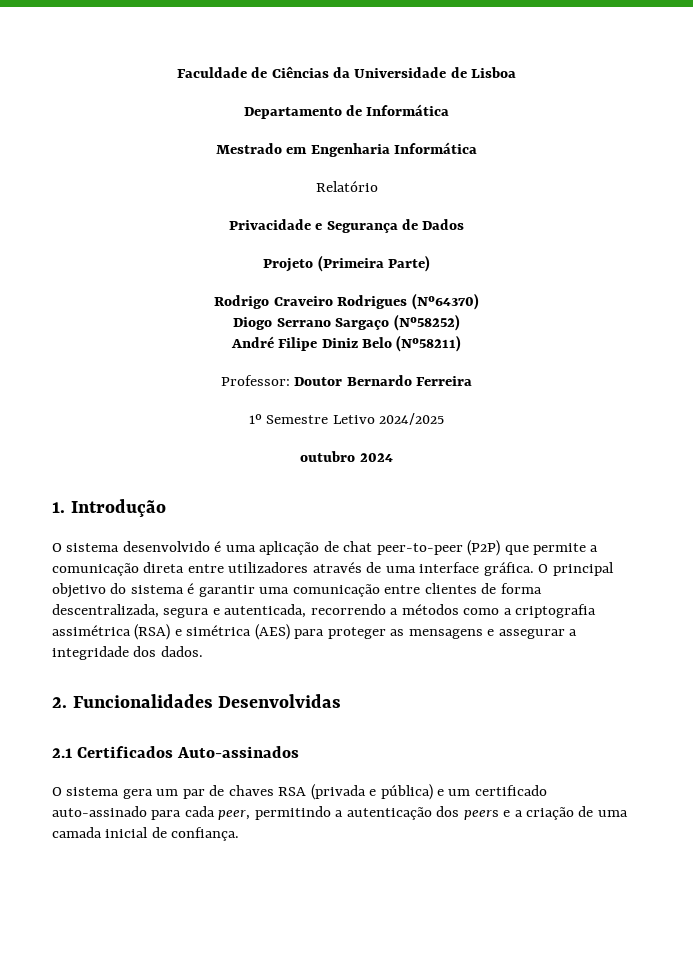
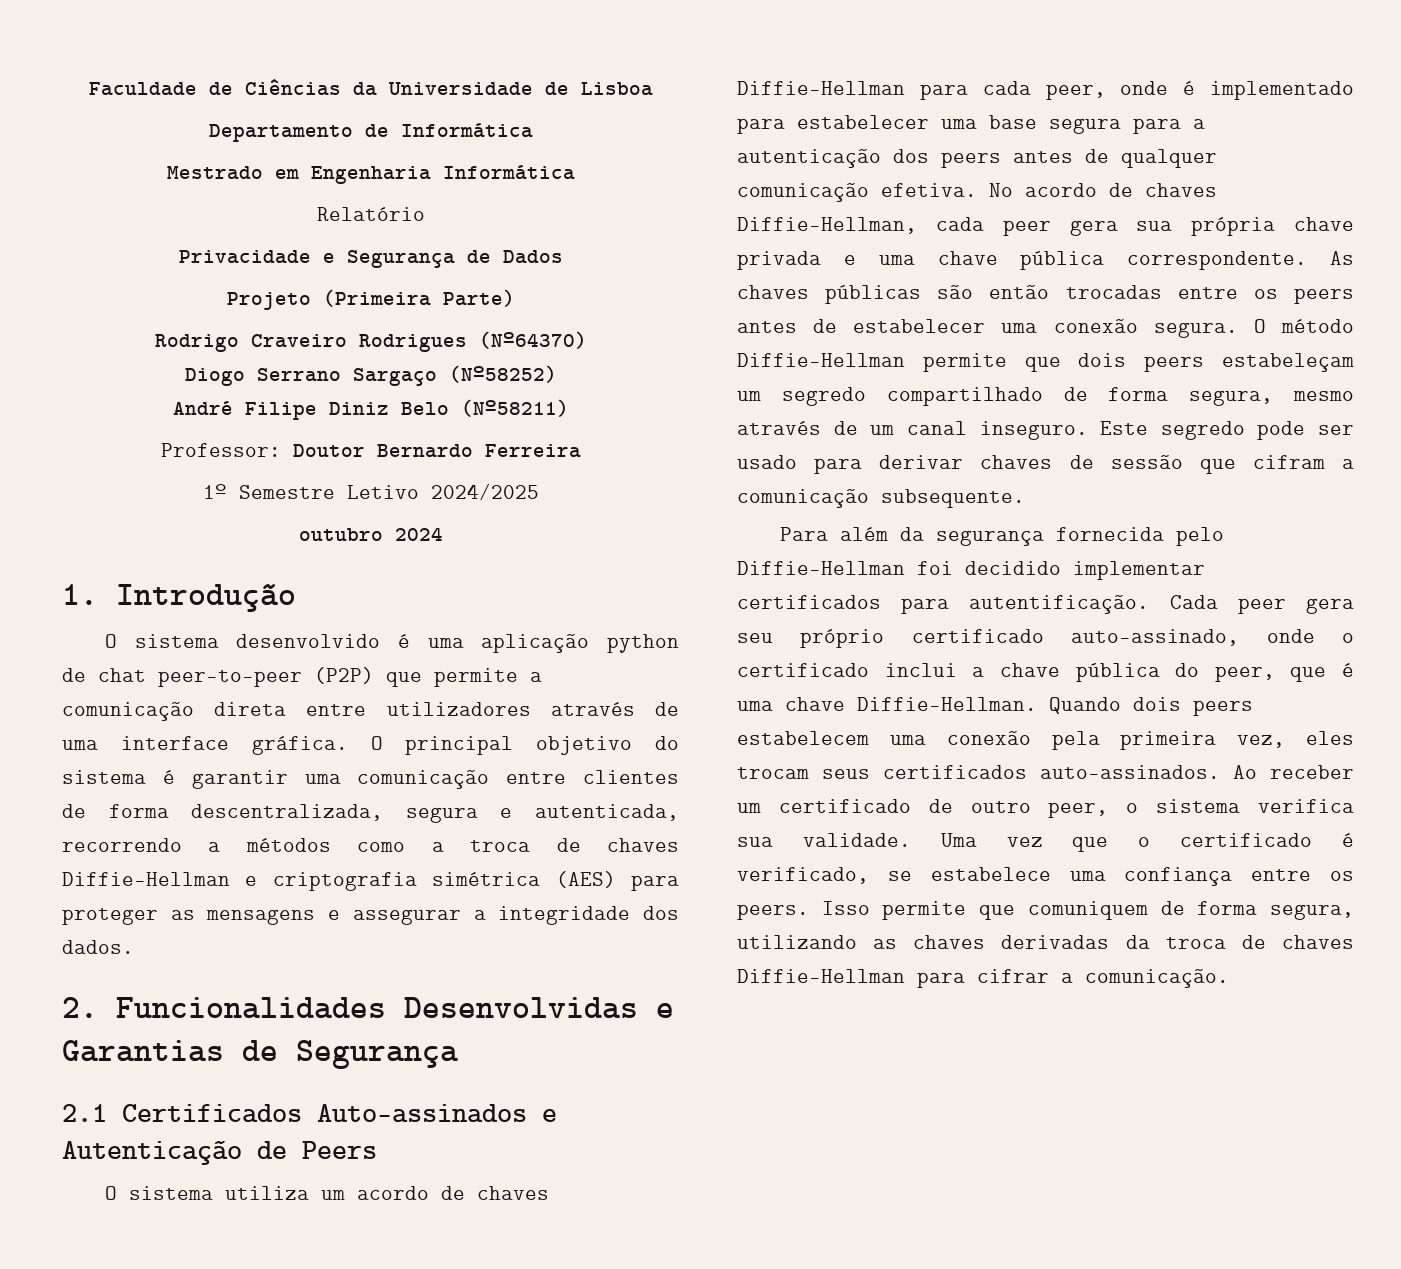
(320, 548) none -> [607,634,679,653] python
[515,604,597,618] [52,624,182,640] criptografia assimétrica (RSA) e -> [470,838,680,852] [62,872,417,891] troca de chaves Diffie-Hellman e criptografia
(342, 701) none -> [656,1003,674,1018] [62,1040,458,1069] e Garantias de Segurança
[52,784,547,800] [52,806,628,820] [52,827,240,841] // O sistema gera um par de chaves RSA (privada e pública) e um certificado auto-assinado para cada peer, permitindo a autenticação dos peers e a criação de uma camada inicial de confiança. -> [542,1109,557,1122] [62,1141,377,1165] [104,1186,549,1200] [737,81,1354,100] [737,115,1205,134] [737,149,1217,168] [737,183,1217,202] [737,217,1354,236] [737,251,1354,270] [737,285,1354,304] [737,319,1354,338] [737,353,1354,372] [737,387,1354,406] [737,421,1354,440] [737,455,1354,474] [737,489,1025,508] [779,527,1224,546] [737,561,1205,580] [737,595,1354,614] [737,629,1354,648] [737,663,1354,682] [737,697,1253,716] [737,731,1354,750] [737,765,1354,779] [737,799,1354,818] [737,833,1354,852] [737,867,1354,886] [737,901,1354,920] [737,935,1354,949] [737,969,1229,988] e Autenticação de Peers // O sistema utiliza um acordo de chaves Diffie-Hellman para cada peer, onde é implementado para estabelecer uma base segura para a autenticação dos peers antes de qualquer comunicação efetiva. No acordo de chaves Diffie-Hellman, cada peer gera sua própria chave privada e uma chave pública correspondente. As chaves públicas são então trocadas entre os peers antes de estabelecer uma conexão segura. O método Diffie-Hellman permite que dois peers estabeleçam um segredo compartilhado de forma segura, mesmo através de um canal inseguro. Este segredo pode ser usado para derivar chaves de sessão que cifram a comunicação subsequente. // Para além da segurança fornecida pelo Diffie-Hellman foi decidido implementar certificados para autentificação. Cada peer gera seu próprio certificado auto-assinado, onde o certificado inclui a chave pública do peer, que é uma chave Diffie-Hellman. Quando dois peers estabelecem uma conexão pela primeira vez, eles trocam seus certificados auto-assinados. Ao receber um certificado de outro peer, o sistema verifica sua validade. Uma vez que o certificado é verificado, se estabelece uma confiança entre os peers. Isso permite que comuniquem de forma segura, utilizando as chaves derivadas da troca de chaves Diffie-Hellman para cifrar a comunicação.

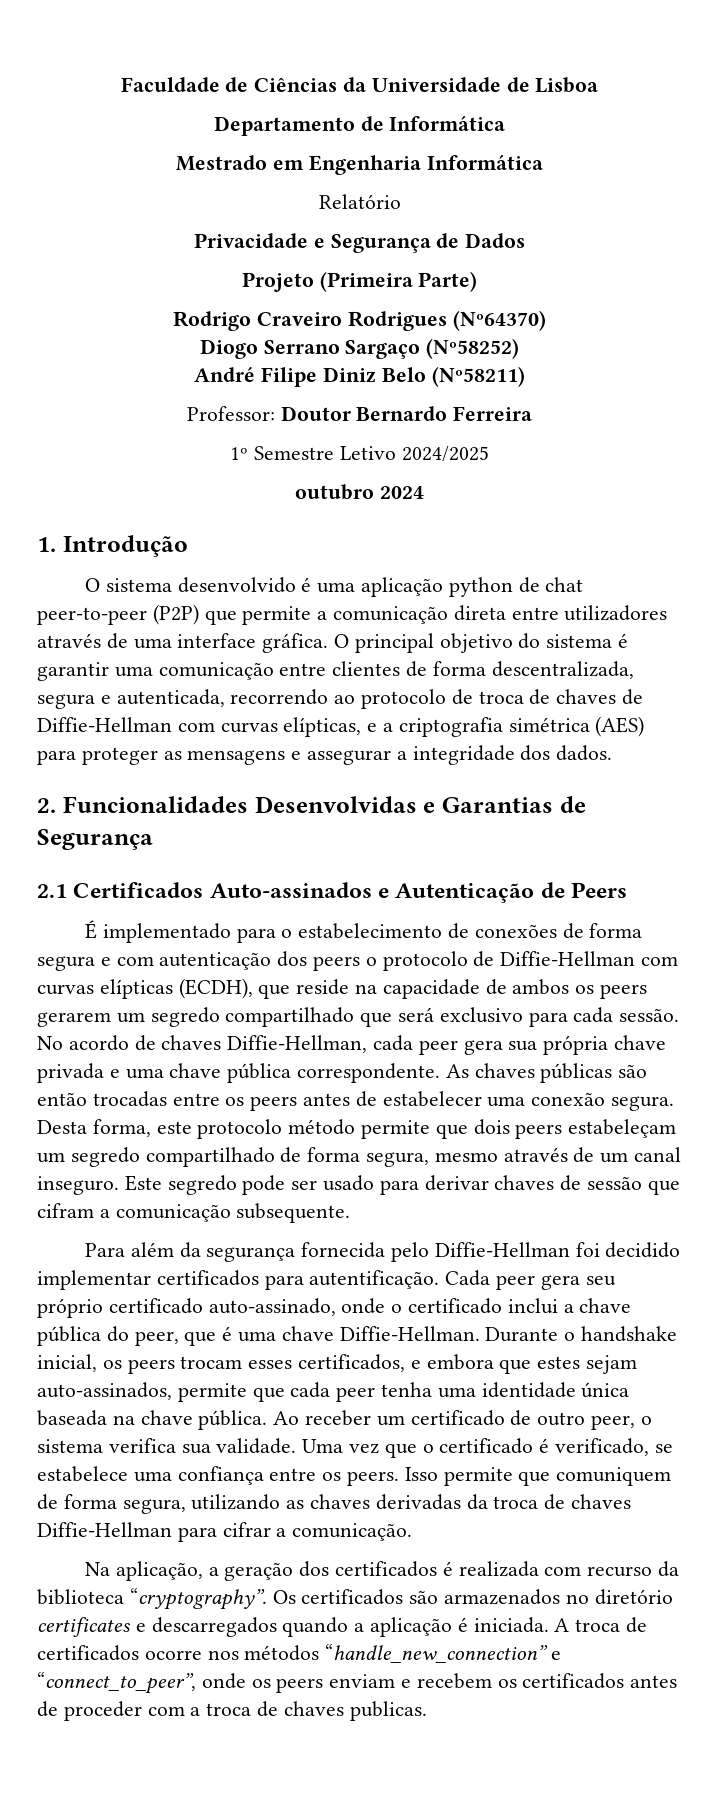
[208,838,680,852] [62,872,258,886] a métodos como a troca de chaves Diffie-Hellman e -> [334,689,644,709] [37,717,394,737] ao protocolo de troca de chaves de Diffie-Hellman com curvas elípticas, e a
[104,1186,549,1200] [737,81,1354,100] [737,115,1205,134] [737,149,1217,168] [737,183,977,202] O sistema utiliza um acordo de chaves Diffie-Hellman para cada peer, onde é implementado para estabelecer uma base segura para a autenticação dos peers antes de qualquer comunicação efetiva. -> [84,920,643,943] [37,951,679,971] [37,978,648,999] [37,1007,680,1027] É implementado para o estabelecimento de conexões de forma segura e com autenticação dos peers o protocolo de Diffie-Hellman com curvas elípticas (ECDH), que reside na capacidade de ambos os peers gerarem um segredo compartilhado que será exclusivo para cada sessão.
[1253,319,1354,333] [737,353,905,367] O método Diffie-Hellman -> [37,1119,356,1139] Desta forma, este protocolo método
[1049,697,1253,716] [737,731,1354,750] [737,765,1220,779] Quando dois peers estabelecem uma conexão pela primeira vez, eles trocam seus certificados auto-assinados. -> [485,1326,678,1342] [37,1354,638,1374] [37,1382,630,1402] [37,1410,268,1430] Durante o handshake inicial, os peers trocam esses certificados, e embora que estes sejam auto-assinados, permite que cada peer tenha uma identidade única baseada na chave pública.
(1229, 978) none -> [84,1561,679,1581] [37,1588,673,1610] [37,1617,648,1637] [37,1644,562,1663] [37,1672,678,1694] [37,1701,427,1721] // Na aplicação, a geração dos certificados é realizada com recurso da biblioteca “cryptography”. Os certificados são armazenados no diretório certificates e descarregados quando a aplicação é iniciada. A troca de certificados ocorre nos métodos “handle_new_connection” e “connect_to_peer”, onde os peers enviam e recebem os certificados antes de proceder com a troca de chaves publicas.

